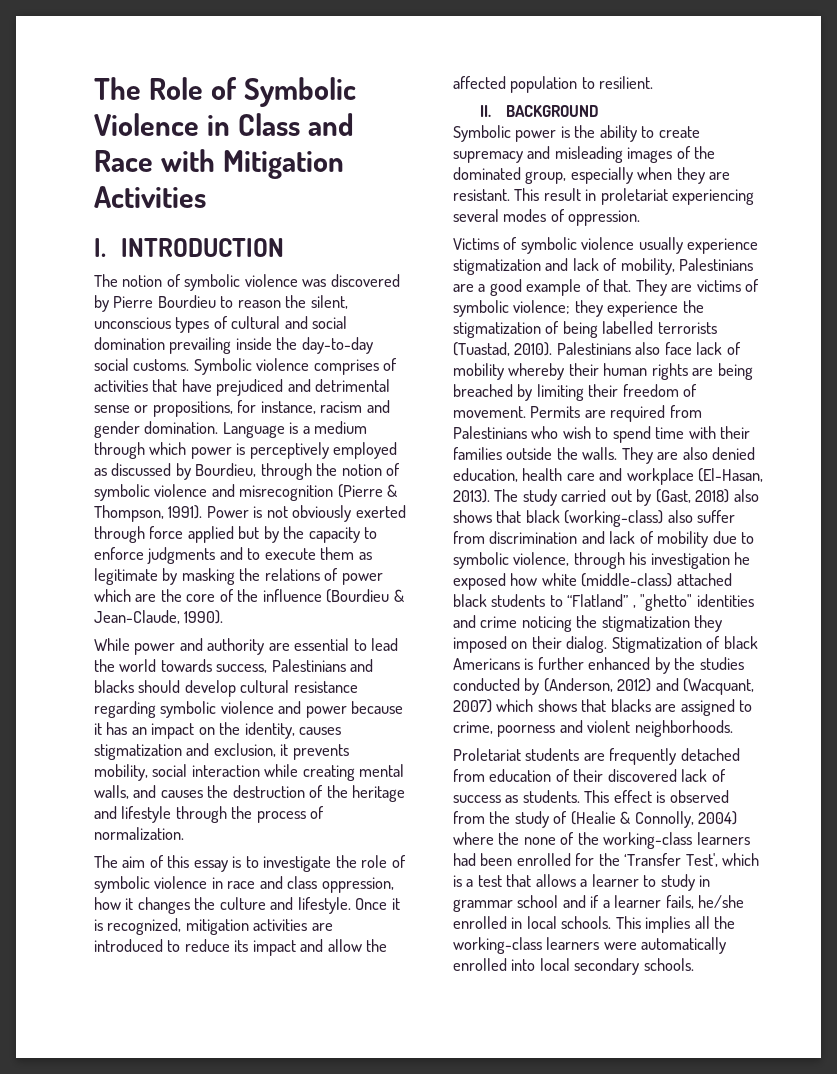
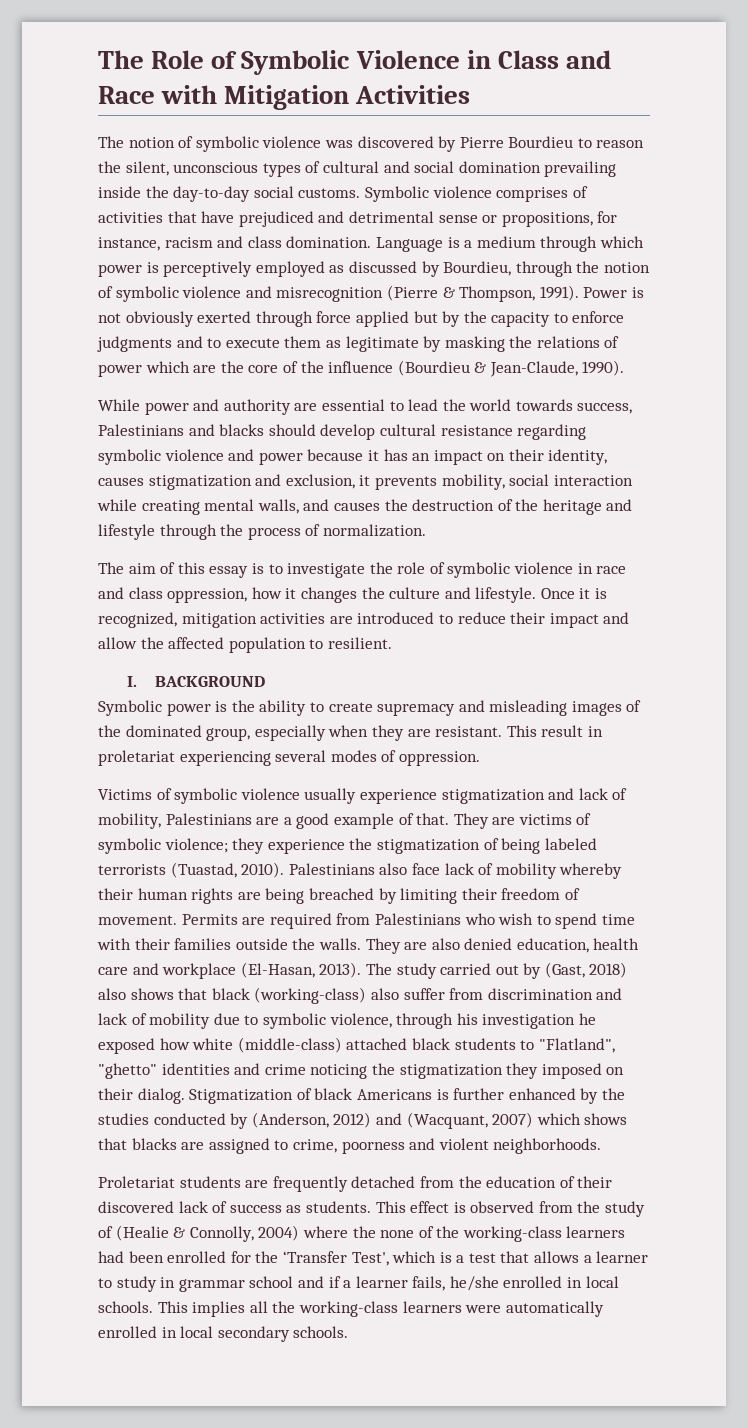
[94,238,284,257] // I. INTRODUCTION -> (471, 94) none
[94,421,140,438] gender -> [247,236,282,248] class
[219,722,241,735] the -> [508,449,544,461] their
[234,940,249,952] its -> [510,612,546,624] their
[479,105,491,117] II. -> [126,676,137,687] I.
[602,321,654,334] labelled -> [544,838,597,850] labeled
[567,594,636,608] “Flatland” , -> [538,1038,615,1053] "Flatland",
(485, 775) none -> [458,1176,482,1188] the
[511,959,536,971] into -> [161,1327,177,1338] in

